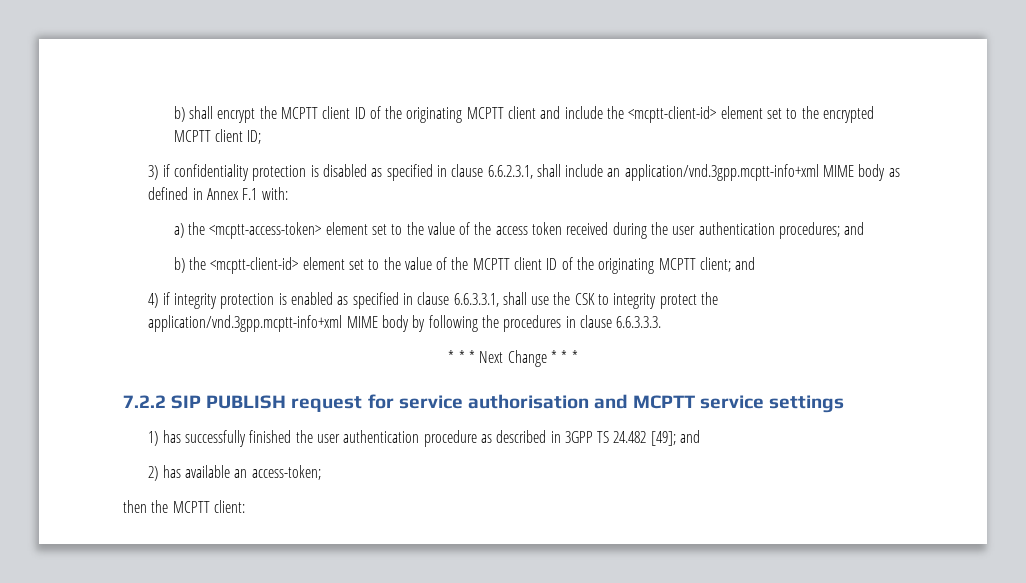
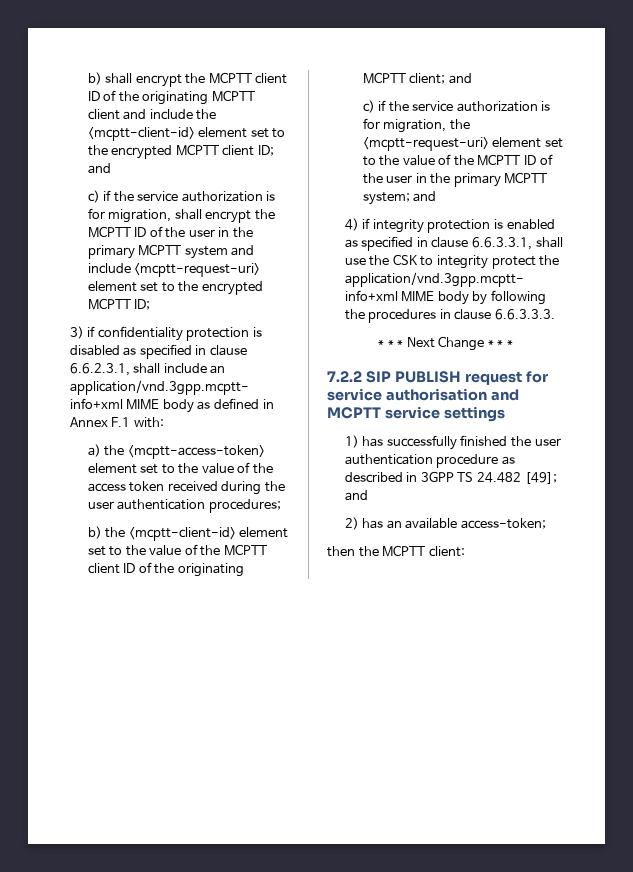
(262, 137) none -> [87,163,111,174] [87,190,276,203] [87,208,275,223] [87,226,253,238] [87,244,255,259] [87,263,261,277] [87,281,263,295] [87,298,151,310] and // c) if the service authorization is for migration, shall encrypt the MCPTT ID of the user in the primary MCPTT system and include <mcptt-request-uri> element set to the encrypted MCPTT ID;
[844,222,865,235] and -> (281, 506) none
(756, 263) none -> [362,100,551,113] [362,118,470,133] [362,137,563,151] [362,154,553,166] [362,172,548,187] [362,191,437,205] // c) if the service authorization is for migration, the <mcptt-request-uri> element set to the value of the MCPTT ID of the user in the primary MCPTT system; and
[184,465,248,478] available an -> [386,518,458,529] an available

